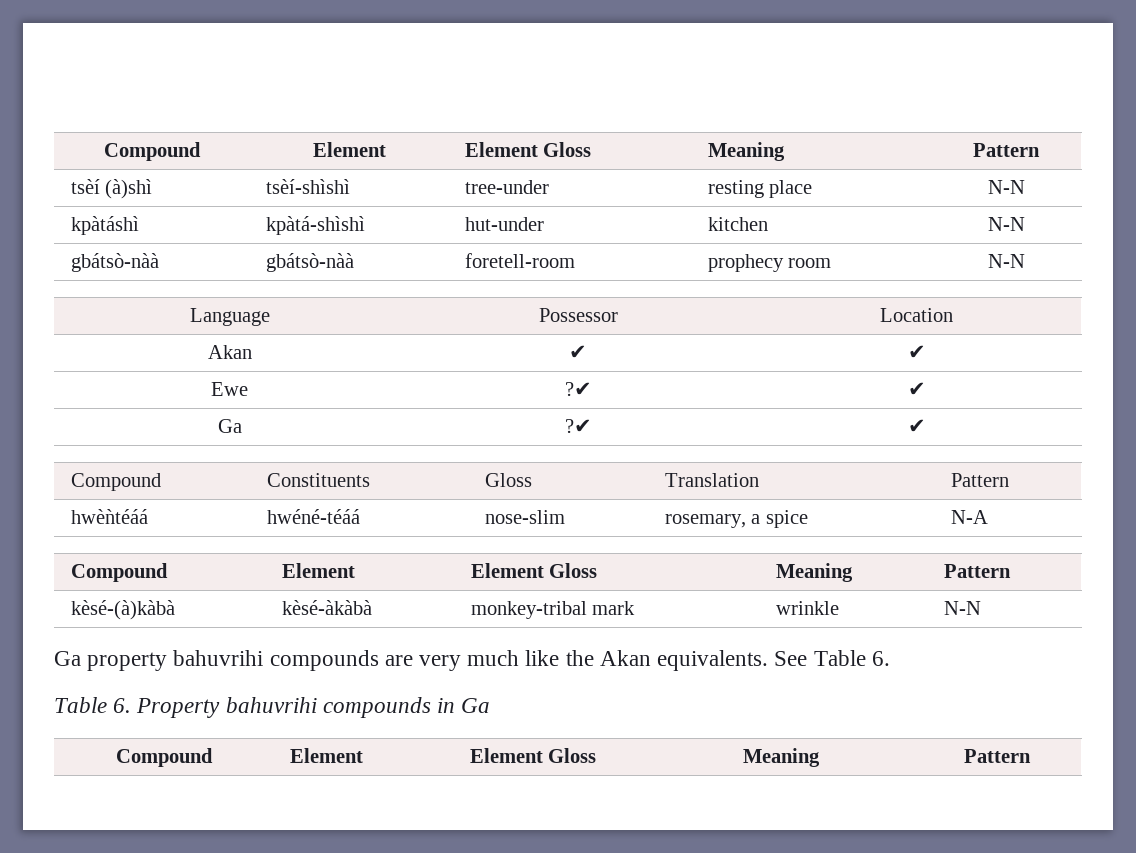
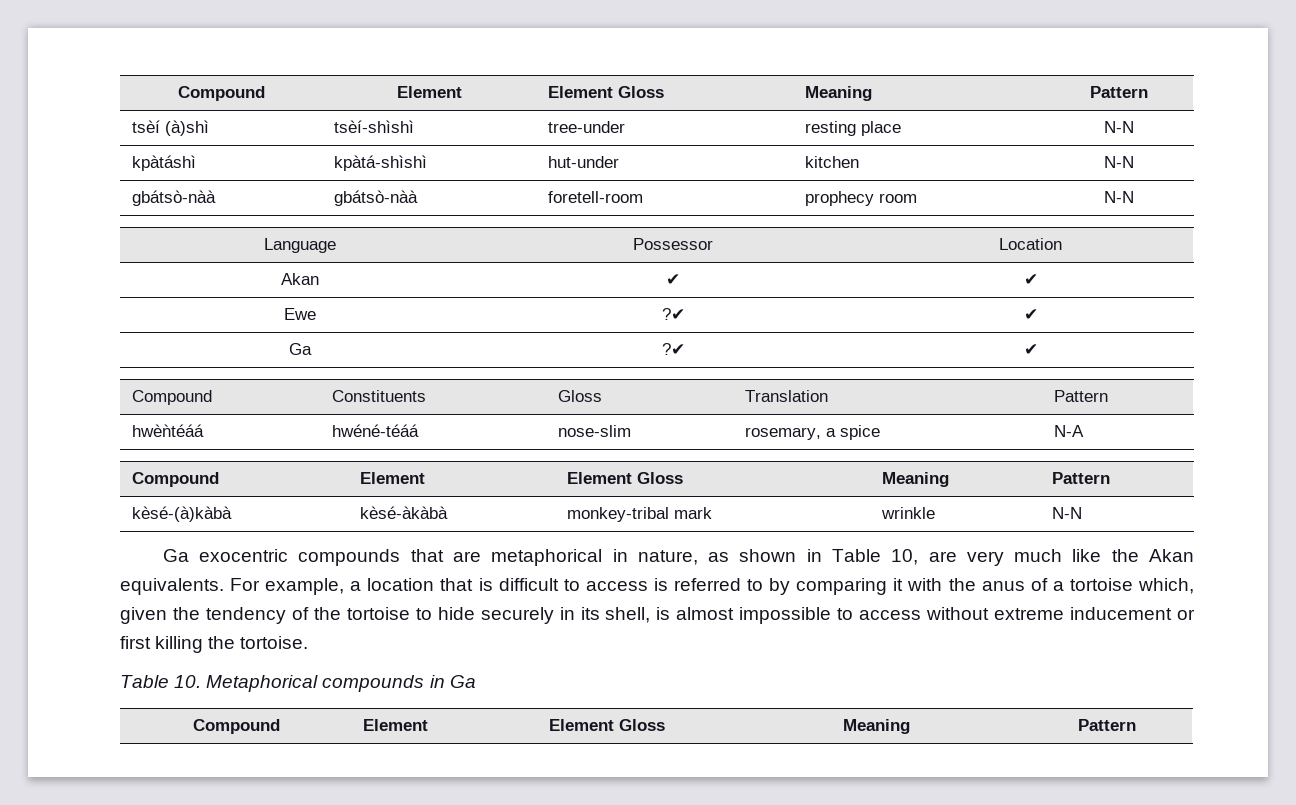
[87,650,379,671] property bahuvrihi compounds -> [199,549,919,566] exocentric compounds that are metaphorical in nature, as shown in Table 10,
[774,650,890,666] [54,697,317,718] See Table 6. // Table 6. Property bahuvrihi -> [230,578,1195,595] [120,607,1196,624] [120,636,309,653] [120,675,319,692] For example, a location that is difficult to access is referred to by comparing it with the anus of a tortoise which, given the tendency of the tortoise to hide securely in its shell, is almost impossible to access without extreme inducement or first killing the tortoise. // Table 10. Metaphorical

